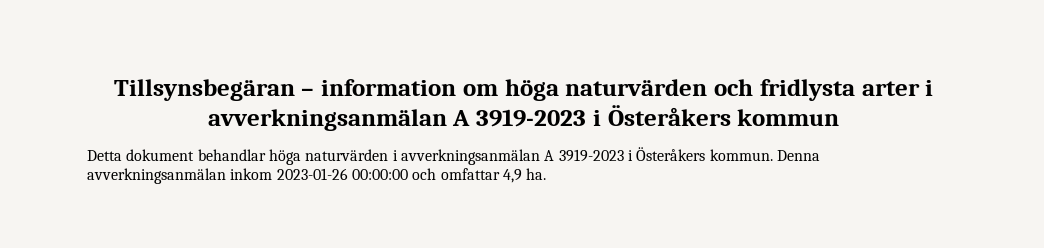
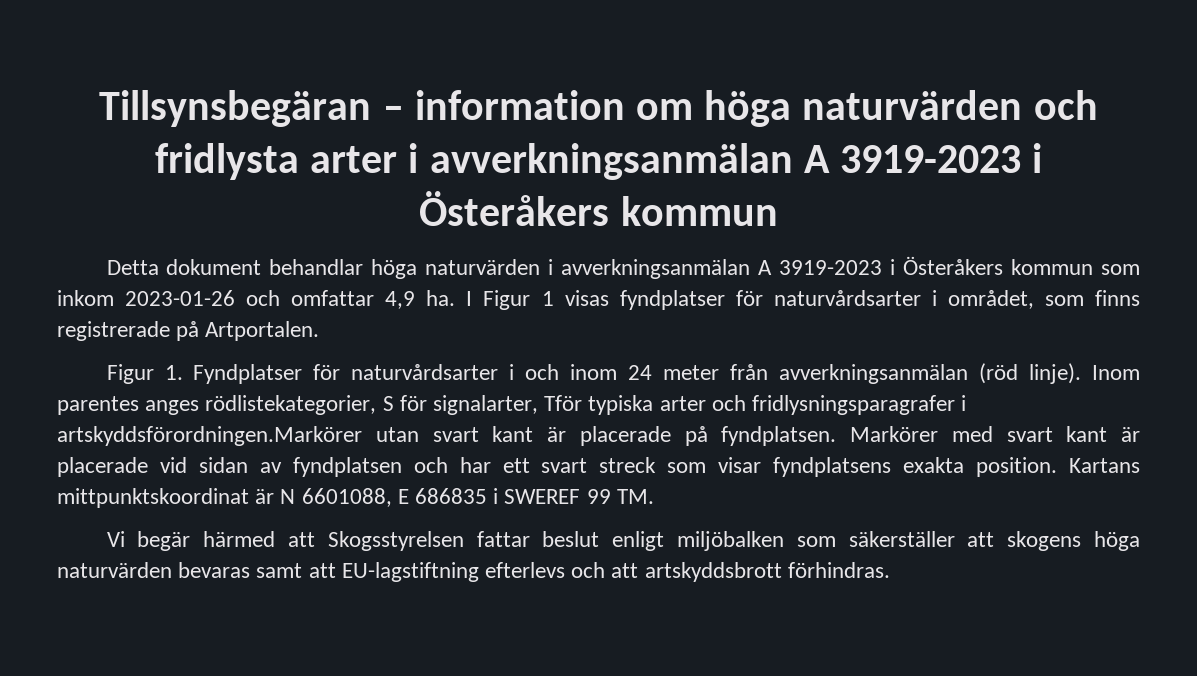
[709,149,820,161] [87,168,226,184] kommun. Denna avverkningsanmälan -> [1011,259,1140,275] kommun som
[351,169,408,180] 00:00:00 -> (236, 298) none
(547, 174) none -> [466,290,1140,310] [57,321,320,341] [106,363,1140,384] [57,395,967,415] [57,426,1140,446] [57,457,1140,477] [57,488,654,508] [106,531,1140,551] [57,562,890,582] I Figur 1 visas fyndplatser för naturvårdsarter i området, som finns registrerade på Artportalen. // Figur 1. Fyndplatser för naturvårdsarter i och inom 24 meter från avverkningsanmälan (röd linje). Inom parentes anges rödlistekategorier, S för signalarter, Tför typiska arter och fridlysningsparagrafer i artskyddsförordningen.Markörer utan svart kant är placerade på fyndplatsen. Markörer med svart kant är placerade vid sidan av fyndplatsen och har ett svart streck som visar fyndplatsens exakta position. Kartans mittpunktskoordinat är N 6601088, E 686835 i SWEREF 99 TM. // Vi begär härmed att Skogsstyrelsen fattar beslut enligt miljöbalken som säkerställer att skogens höga naturvärden bevaras samt att EU-lagstiftning efterlevs och att artskyddsbrott förhindras.

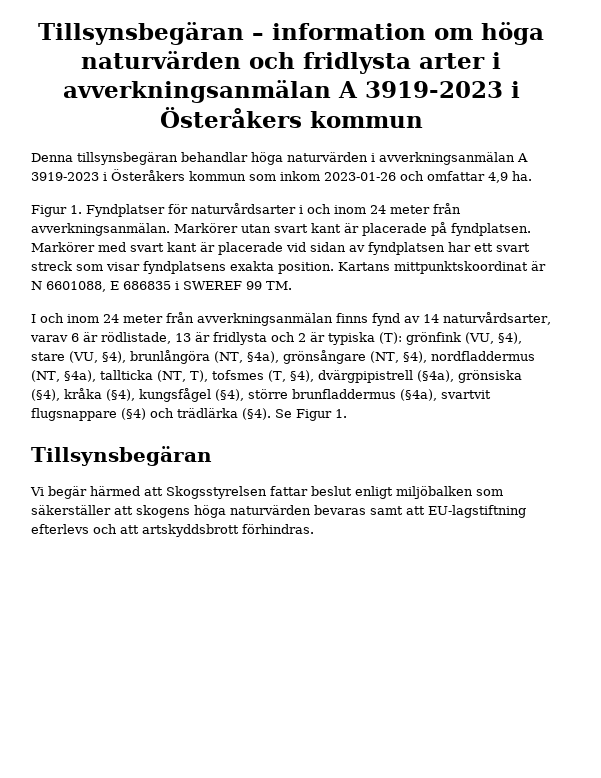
[106,259,262,275] Detta dokument -> [31,152,178,165] Denna tillsynsbegäran
[466,290,1140,310] [57,321,320,341] I Figur 1 visas fyndplatser för naturvårdsarter i området, som finns registrerade på Artportalen. -> (532, 176) none
[779,363,1140,384] [57,395,967,415] [57,426,362,446] avverkningsanmälan (röd linje). Inom parentes anges rödlistekategorier, S för signalarter, Tför typiska arter och fridlysningsparagrafer i artskyddsförordningen.Markörer -> [31,223,238,236] avverkningsanmälan. Markörer
[413,457,448,473] och -> (445, 248) none
(654, 496) none -> [31,312,551,326] [30,332,522,345] [31,350,535,364] [31,370,522,383] [31,388,491,402] [31,408,347,421] [31,446,212,466] // I och inom 24 meter från avverkningsanmälan finns fynd av 14 naturvårdsarter, varav 6 är rödlistade, 13 är fridlysta och 2 är typiska (T): grönfink (VU, §4), stare (VU, §4), brunlångöra (NT, §4a), grönsångare (NT, §4), nordfladdermus (NT, §4a), tallticka (NT, T), tofsmes (T, §4), dvärgpipistrell (§4a), grönsiska (§4), kråka (§4), kungsfågel (§4), större brunfladdermus (§4a), svartvit flugsnappare (§4) och trädlärka (§4). Se Figur 1. // Tillsynsbegäran

